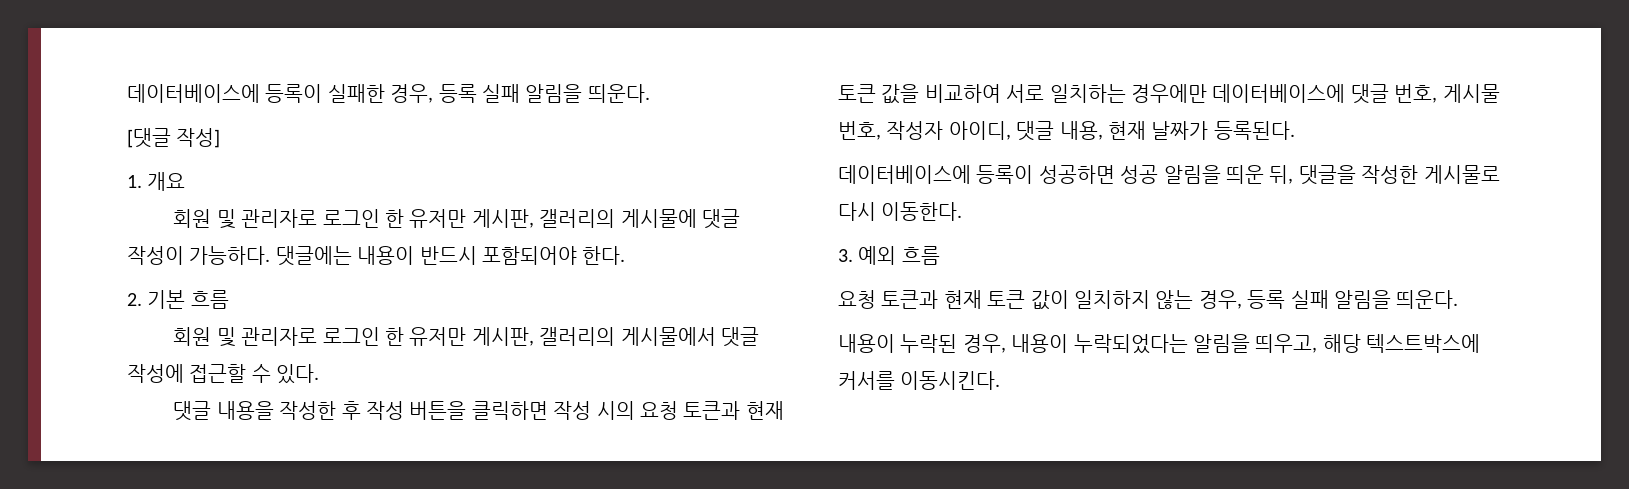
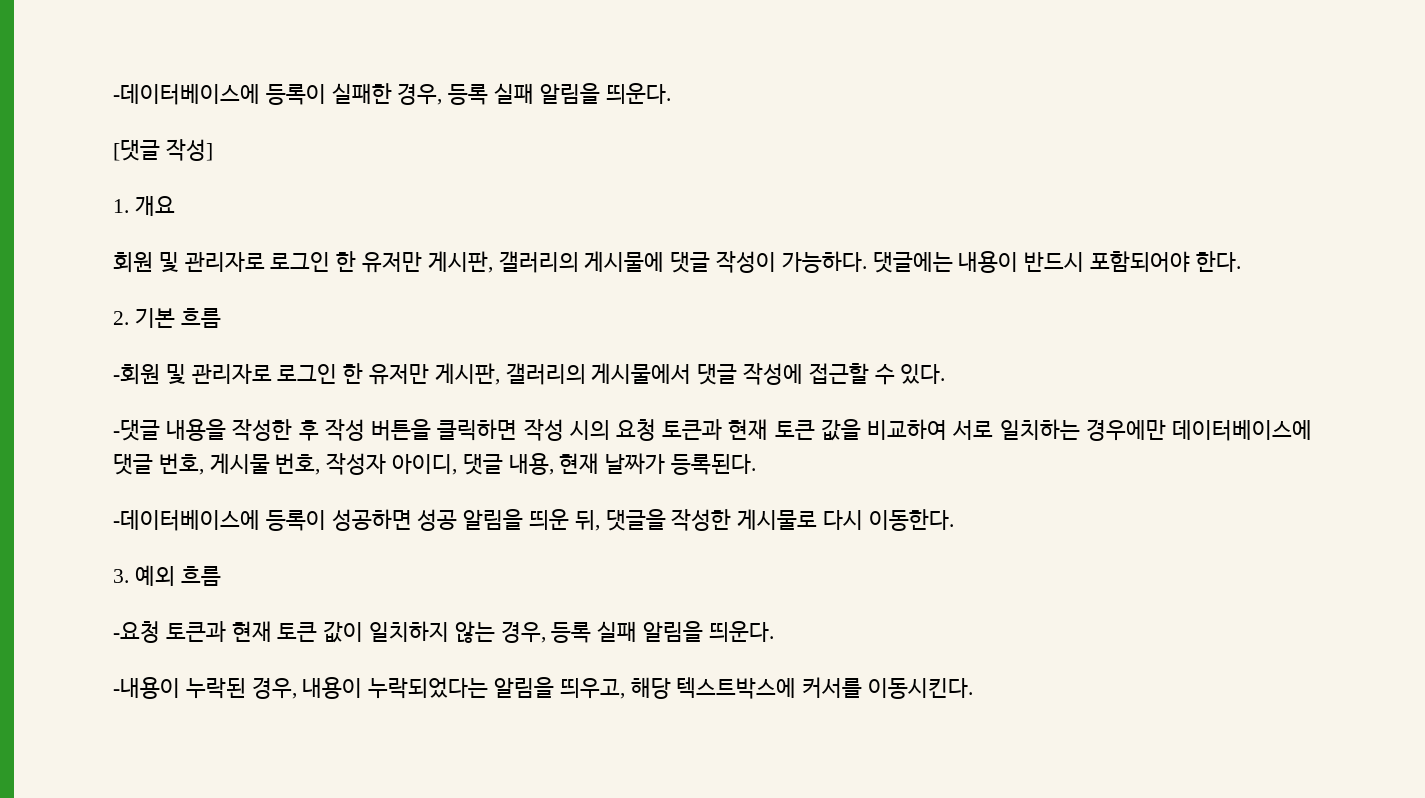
[127,84,260,103] 데이터베이스에 -> [113,83,260,105] -데이터베이스에
[173,327,212,346] 회원 -> [113,364,160,385] -회원
[173,401,212,421] 댓글 -> [113,420,160,441] -댓글
[838,165,971,184] 데이터베이스에 -> [113,509,260,531] -데이터베이스에
[838,290,876,309] 요청 -> [113,621,160,643] -요청
[838,334,895,353] 내용이 -> [113,677,180,699] -내용이

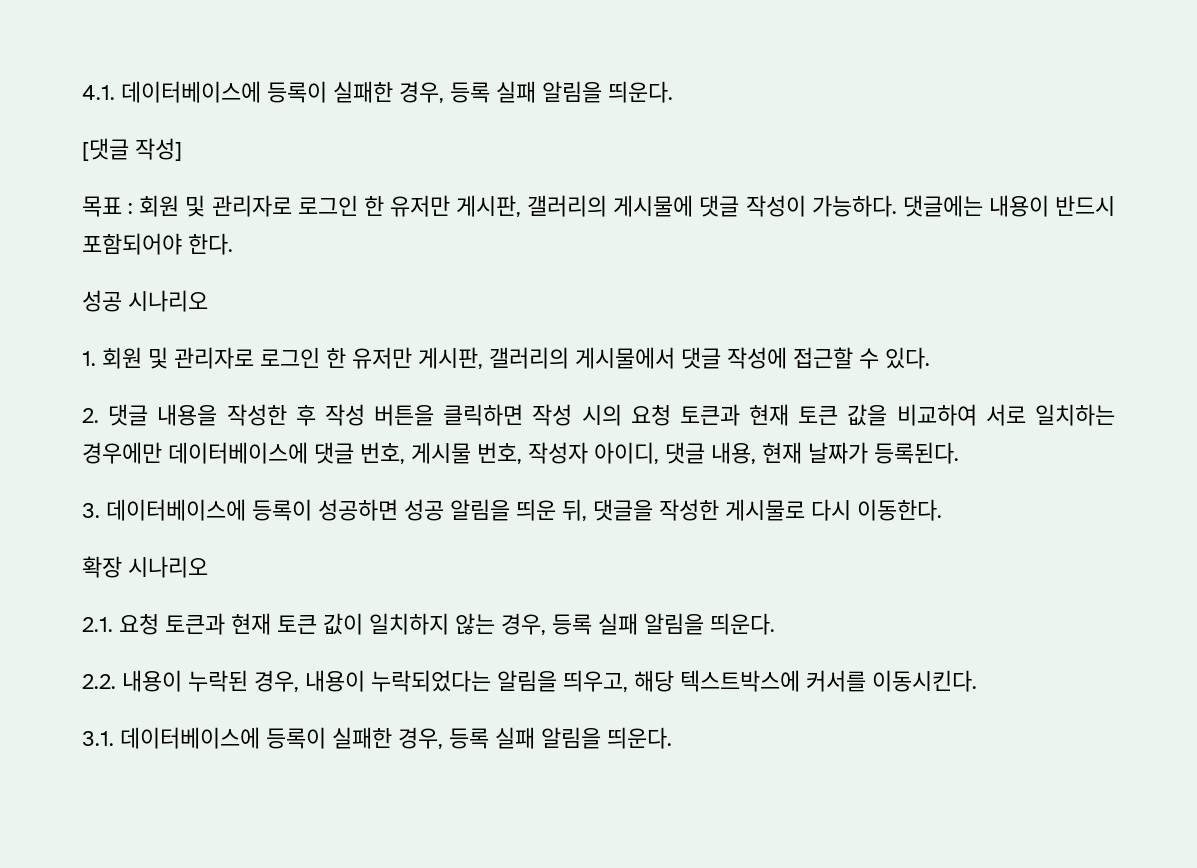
[113,83,260,105] -데이터베이스에 -> [82,81,261,103] 4.1. 데이터베이스에
[113,196,175,216] 1. 개요 // -> [82,196,134,217] 목표 :
[113,308,221,328] [113,364,160,385] 2. 기본 흐름 // -회원 -> [82,290,208,312] [82,347,142,369] 성공 시나리오 // 1. 회원
[113,420,160,441] -댓글 -> [82,404,149,426] 2. 댓글
[113,509,260,531] -데이터베이스에 -> [82,499,246,521] 3. 데이터베이스에
[113,565,221,586] [113,621,160,643] 3. 예외 흐름 // -요청 -> [82,556,208,578] [82,614,159,635] 확장 시나리오 // 2.1. 요청
[113,677,180,699] -내용이 -> [82,670,182,692] 2.2. 내용이
(974, 688) none -> [82,727,672,749] // 3.1. 데이터베이스에 등록이 실패한 경우, 등록 실패 알림을 띄운다.

